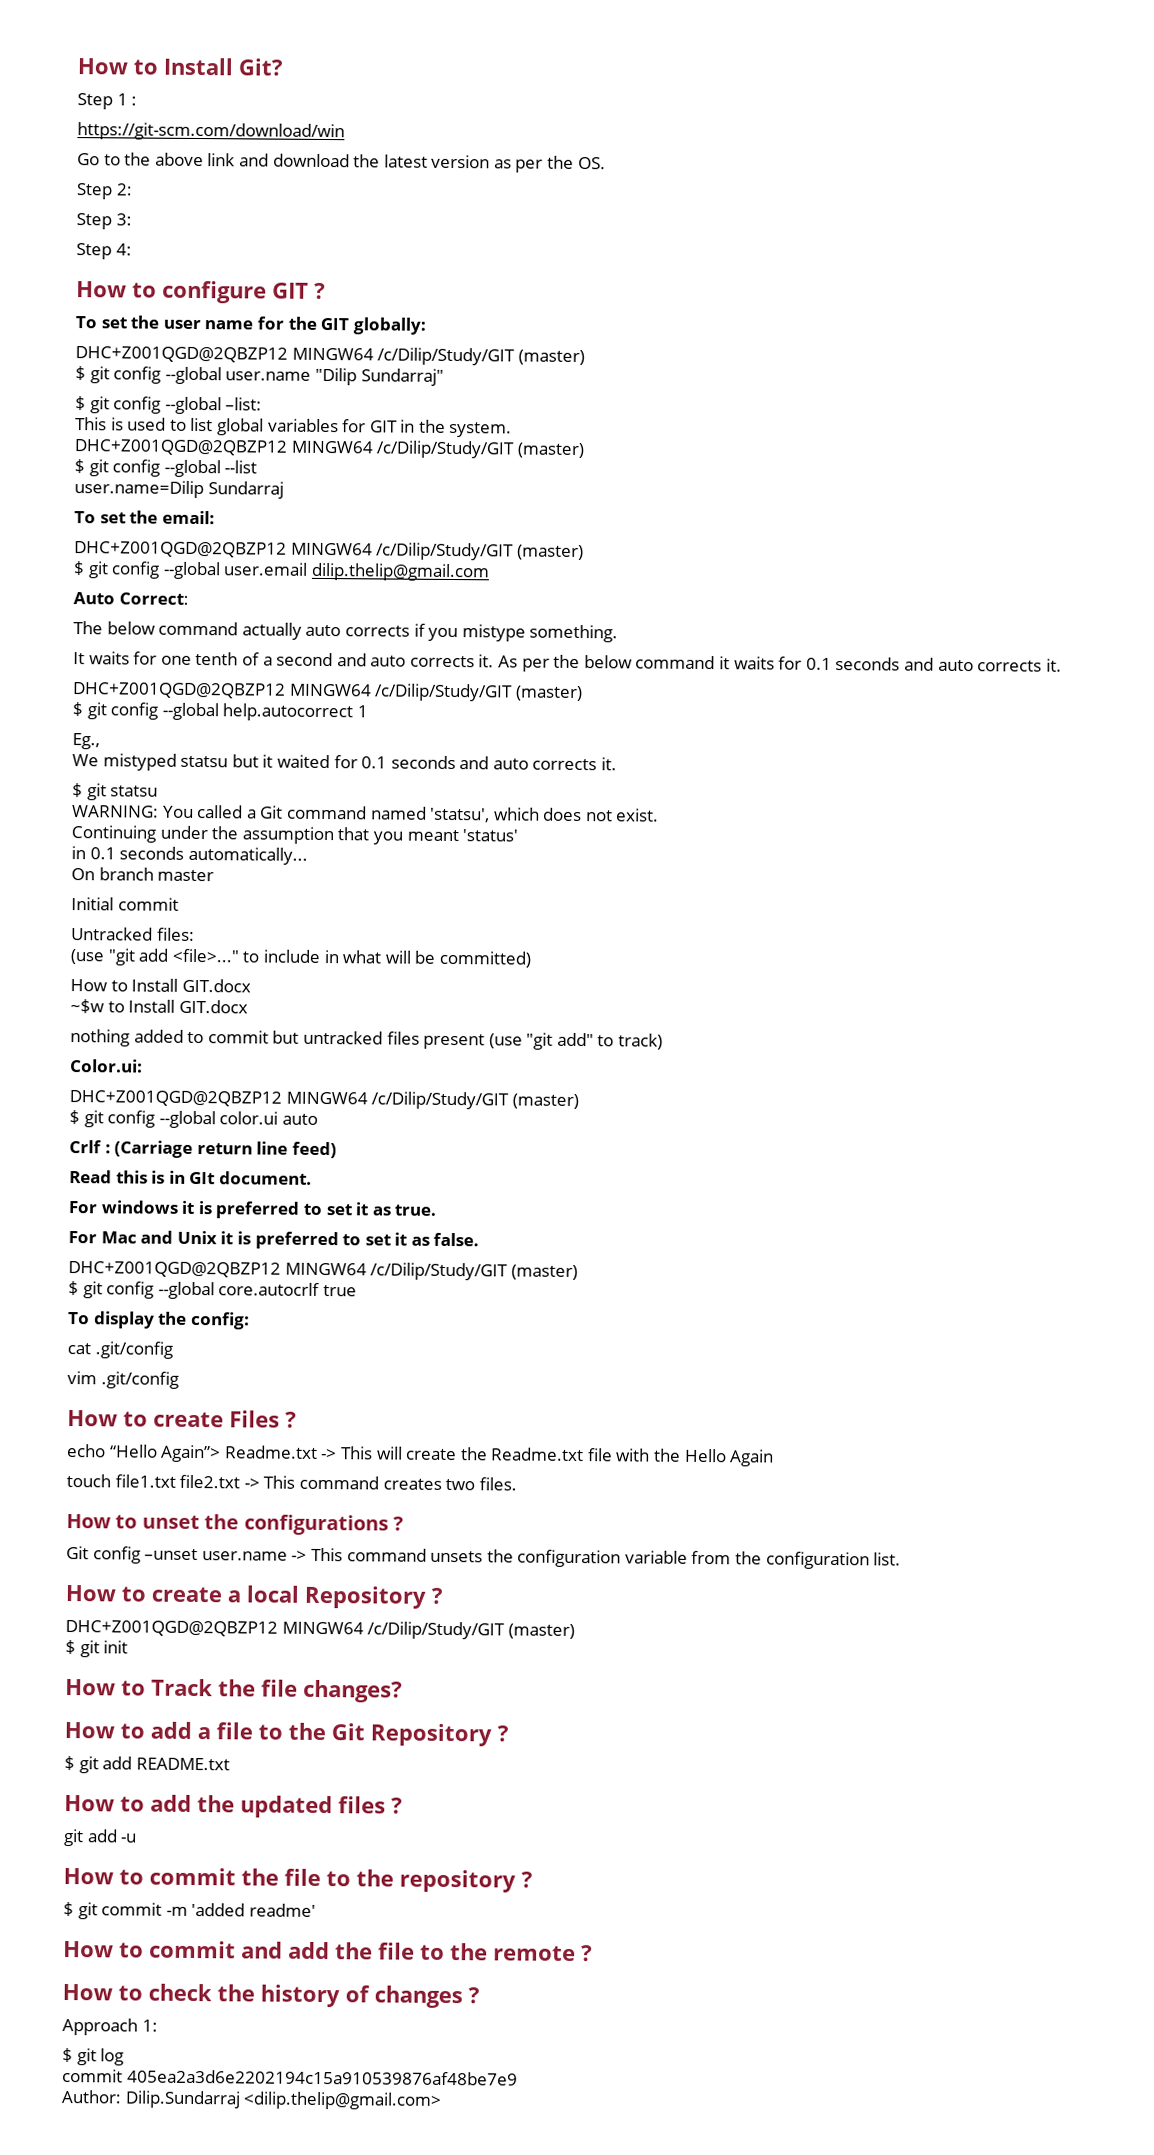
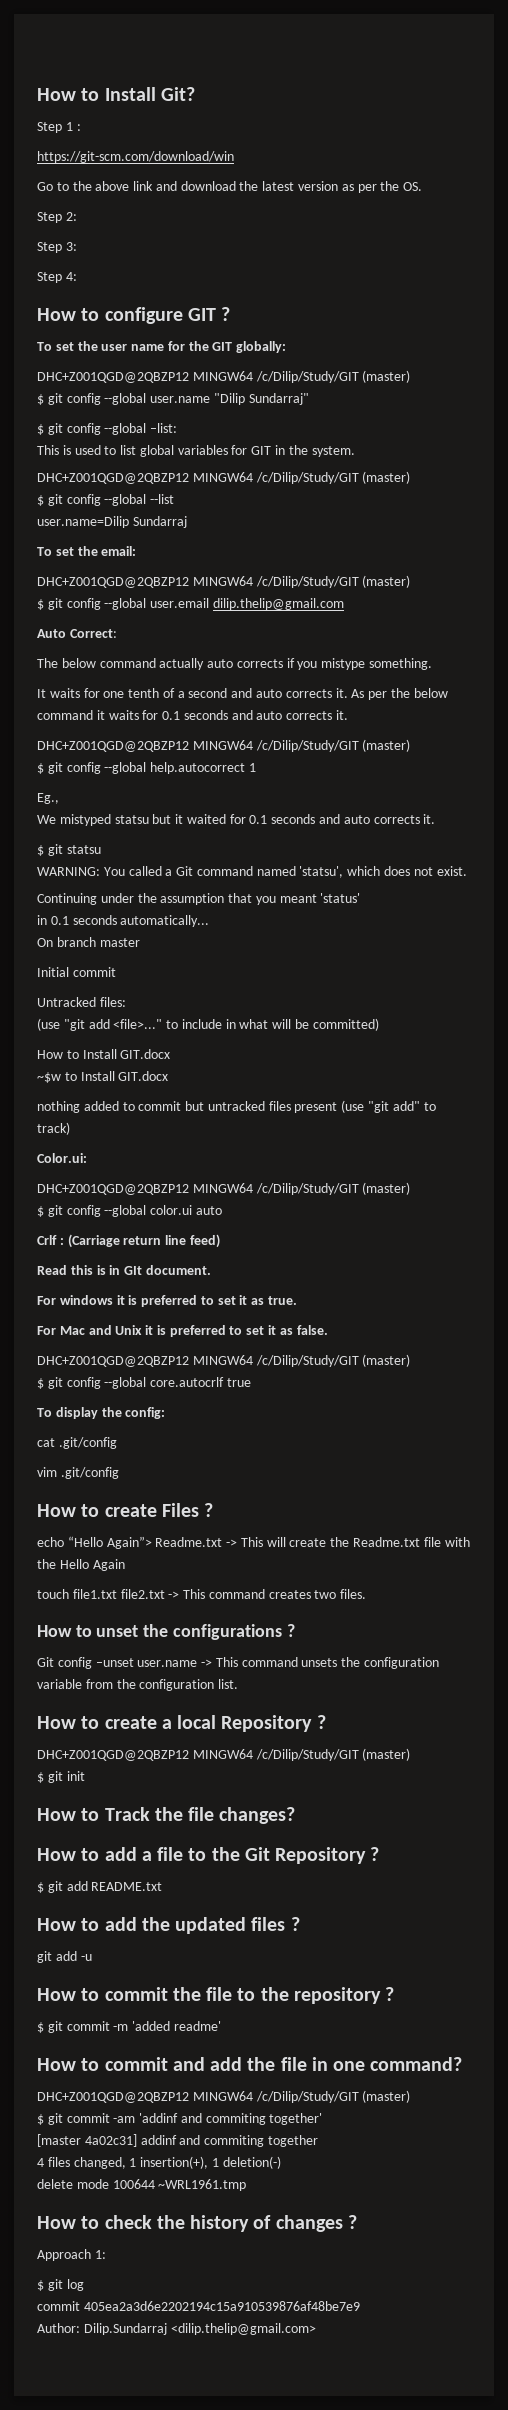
[420,1943,593,1962] to the remote ? -> [311,2057,463,2071] [37,2090,411,2103] [37,2113,323,2125] [37,2134,318,2147] [37,2156,281,2169] [37,2179,247,2191] in one command? // DHC+Z001QGD@2QBZP12 MINGW64 /c/Dilip/Study/GIT (master) // $ git commit -am 'addinf and commiting together' // [master 4a02c31] addinf and commiting together // 4 files changed, 1 insertion(+), 1 deletion(-) // delete mode 100644 ~WRL1961.tmp

